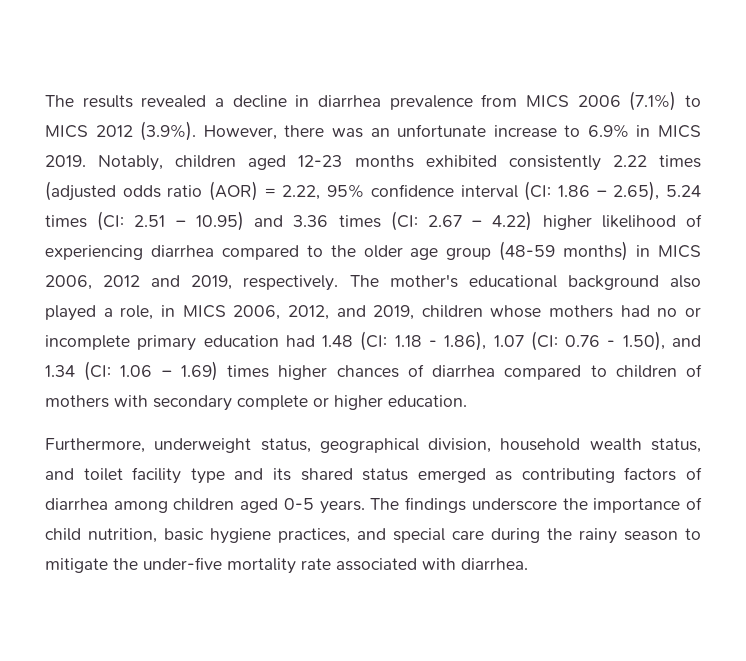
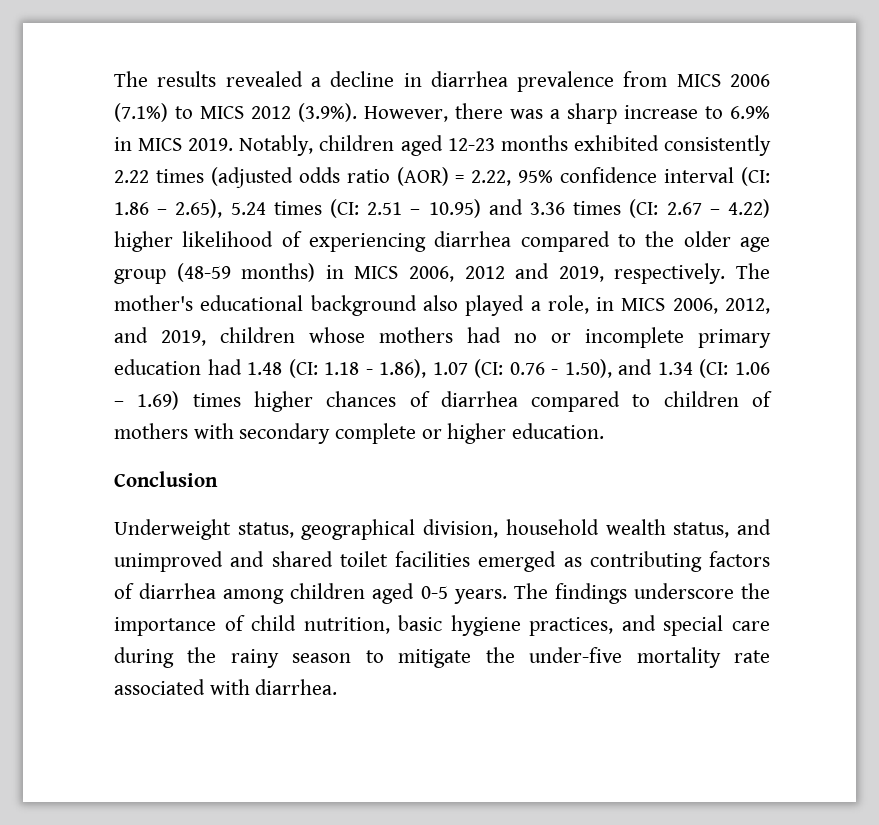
[370,124,487,137] an unfortunate -> [550,103,617,124] a sharp
[45,438,252,453] Furthermore, underweight -> [114,471,218,487] [114,519,231,540] Conclusion // Underweight
[83,467,409,484] toilet facility type and its shared status -> [114,551,470,572] unimproved and shared toilet facilities

